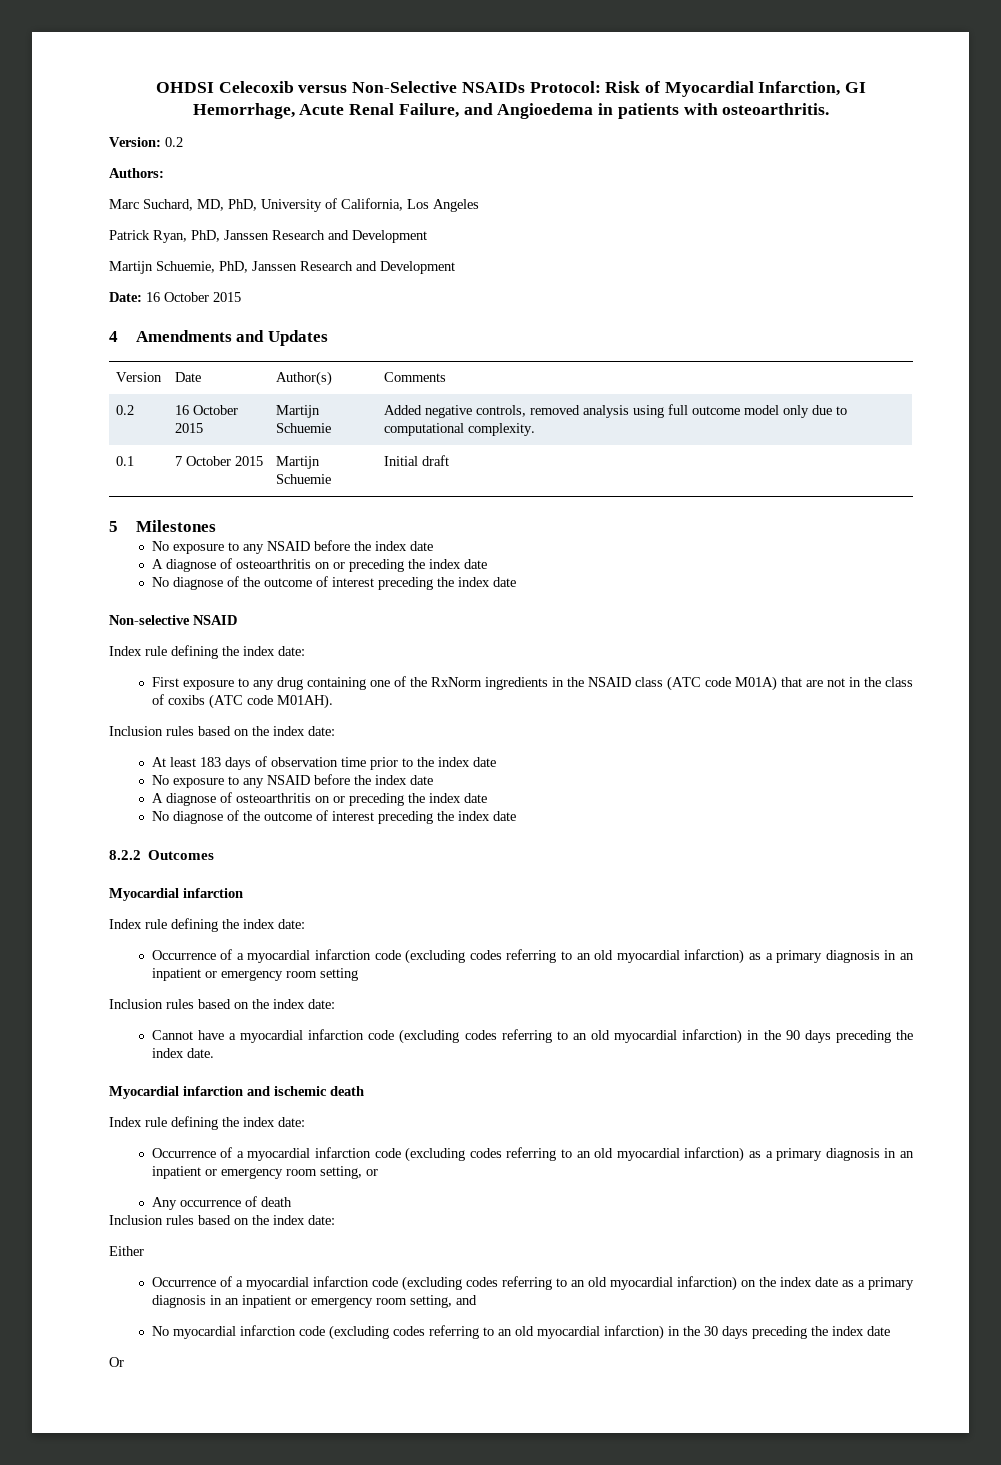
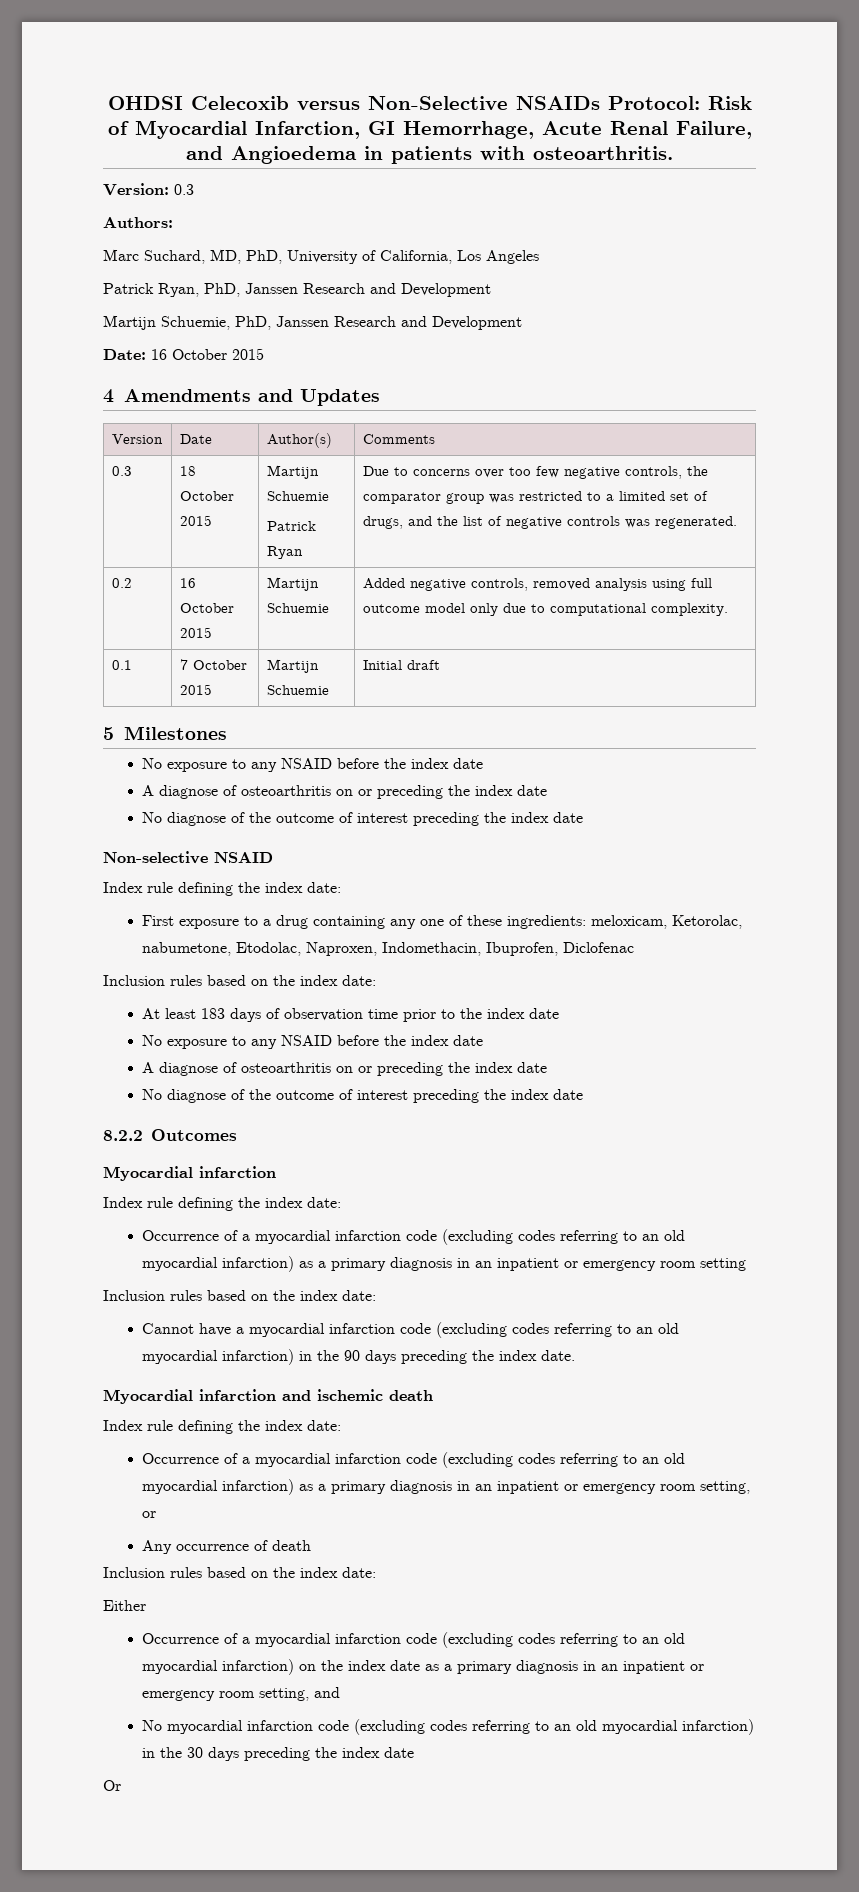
[165,137,183,147] 0.2 -> [174,184,194,195] 0.3
(446, 377) none -> [111,466,132,476] [179,466,196,476] [179,491,234,501] [179,515,212,526] [266,465,319,479] [266,491,329,501] [266,521,316,531] [266,546,303,559] [362,466,708,479] [362,491,708,504] [362,516,737,529] // 0.3 | 18 October 2015 | Martijn Schuemie // Patrick Ryan | Due to concerns over too few negative controls, the comparator group was restricted to a limited set of drugs, and the list of negative controls was regenerated.
[252,680,274,690] any -> [262,919,271,926] a
(366, 683) none -> [389,919,416,929] any
[409,676,913,691] [151,694,333,709] the RxNorm ingredients in the NSAID class (ATC code M01A) that are not in the class of coxibs (ATC code M01AH). -> [466,915,742,929] [141,942,634,956] these ingredients: meloxicam, Ketorolac, nabumetone, Etodolac, Naproxen, Indomethacin, Ibuprofen, Diclofenac

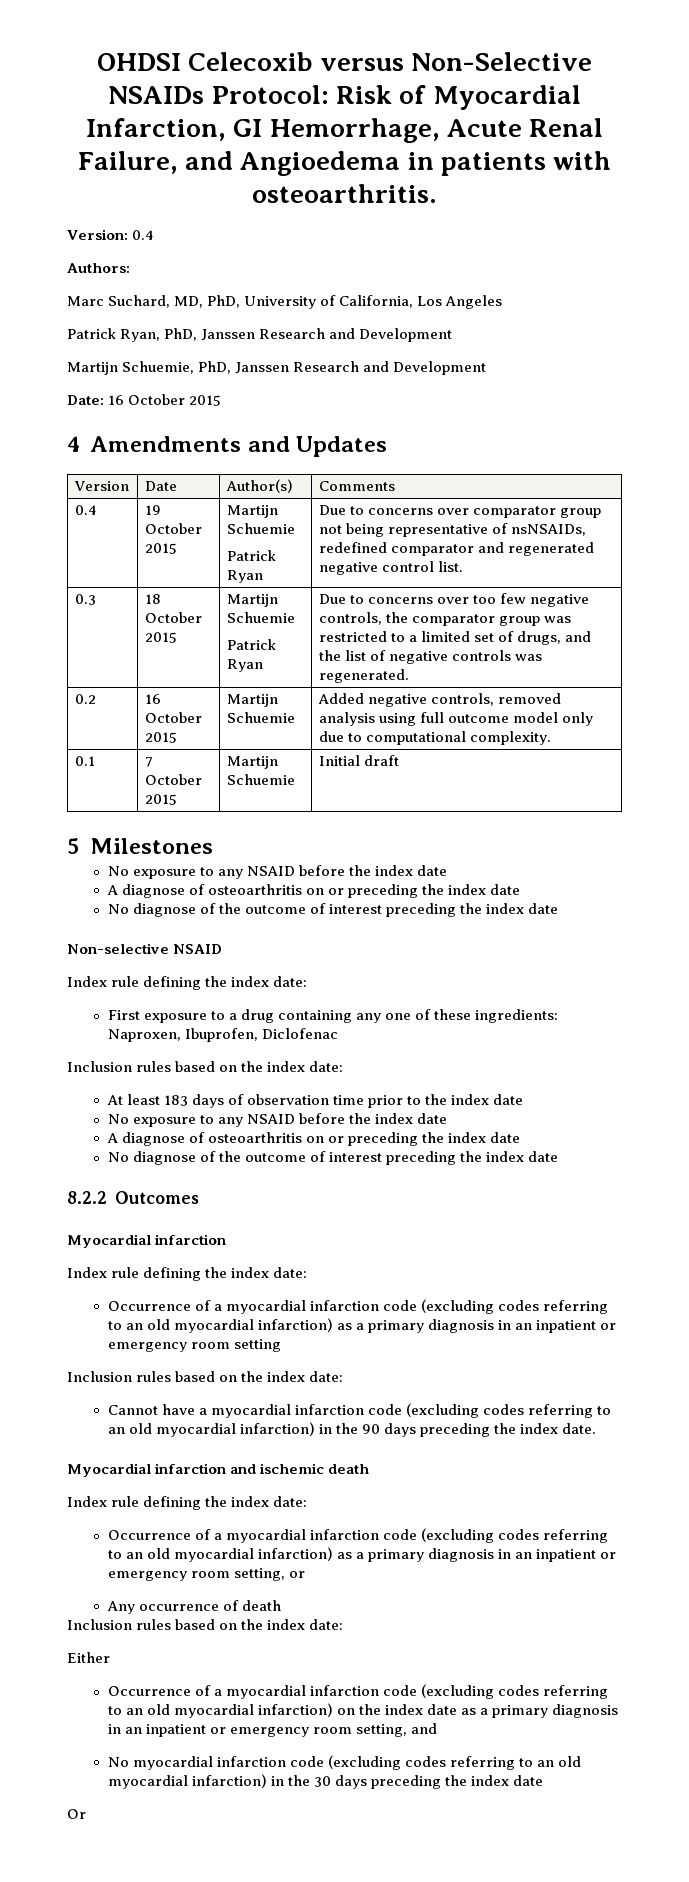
[174,184,194,195] 0.3 -> [132,230,155,240] 0.4
(435, 439) none -> [74,505,97,515] [144,505,161,515] [144,523,202,534] [144,543,177,554] [226,505,278,518] [226,523,295,534] [226,550,276,561] [226,570,263,583] [318,505,602,518] [318,523,587,537] [318,542,595,556] [318,561,464,575] // 0.4 | 19 October 2015 | Martijn Schuemie // Patrick Ryan | Due to concerns over comparator group not being representative of nsNSAIDs, redefined comparator and regenerated negative control list.
[590,915,742,929] [141,942,481,956] meloxicam, Ketorolac, nabumetone, Etodolac, Naproxen, Indomethacin, -> [107,1029,181,1042] Naproxen,

